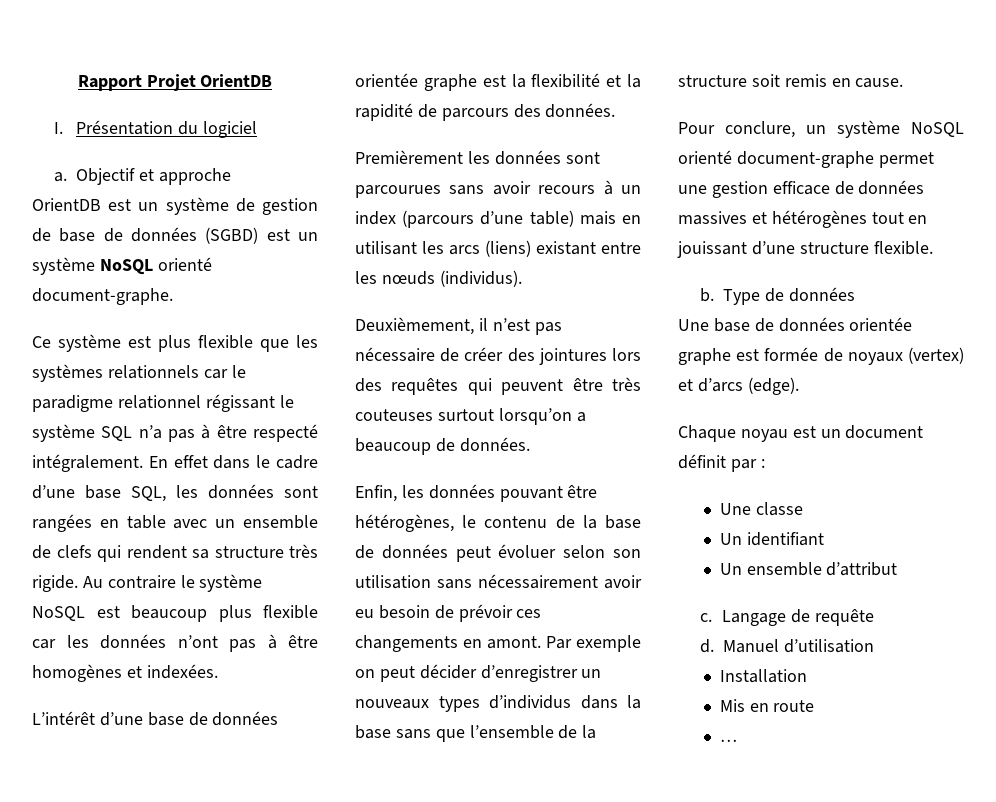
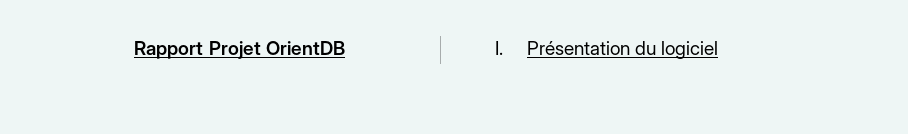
[53,168,231,185] [32,197,318,215] [32,227,319,244] [32,257,212,275] [32,288,173,305] [32,334,318,352] [32,364,246,382] [32,394,294,412] [32,424,319,442] [32,454,319,472] [32,484,318,502] [32,514,318,532] [32,544,318,562] [32,574,263,592] [32,605,318,622] [32,634,318,652] [32,664,218,682] [32,711,279,726] [355,73,641,91] [355,103,616,121] [355,150,600,165] [355,180,641,198] [355,210,641,228] [355,240,641,257] [355,270,522,287] [355,317,562,335] [355,347,641,365] [355,377,641,395] [355,408,586,425] [355,437,530,455] [355,484,598,502] [355,514,641,532] [355,544,641,562] [355,574,642,589] [355,604,542,622] [355,635,641,652] [355,664,602,682] [355,695,641,712] [355,725,597,742] [678,74,904,88] [678,120,964,138] [678,150,934,168] [678,180,925,198] [678,210,928,228] [677,241,933,258] [699,287,855,305] [678,317,913,332] [678,347,964,365] [678,377,799,395] [678,425,924,442] [678,454,765,472] [719,502,803,516] [719,532,824,546] [719,562,898,576] [699,609,874,626] [699,639,874,653] [719,669,807,683] [719,699,815,712] [719,739,737,742] // a. Objectif et approche // OrientDB est un système de gestion de base de données (SGBD) est un système NoSQL orienté document-graphe. // Ce système est plus flexible que les systèmes relationnels car le paradigme relationnel régissant le système SQL n’a pas à être respecté intégralement. En effet dans le cadre d’une base SQL, les données sont rangées en table avec un ensemble de clefs qui rendent sa structure très rigide. Au contraire le système NoSQL est beaucoup plus flexible car les données n’ont pas à être homogènes et indexées. // L’intérêt d’une base de données orientée graphe est la flexibilité et la rapidité de parcours des données. // Premièrement les données sont parcourues sans avoir recours à un index (parcours d’une table) mais en utilisant les arcs (liens) existant entre les nœuds (individus). // Deuxièmement, il n’est pas nécessaire de créer des jointures lors des requêtes qui peuvent être très couteuses surtout lorsqu’on a beaucoup de données. // Enfin, les données pouvant être hétérogènes, le contenu de la base de données peut évoluer selon son utilisation sans nécessairement avoir eu besoin de prévoir ces changements en amont. Par exemple on peut décider d’enregistrer un nouveaux types d’individus dans la base sans que l’ensemble de la structure soit remis en cause. // Pour conclure, un système NoSQL orienté document-graphe permet une gestion efficace de données massives et hétérogènes tout en jouissant d’une structure flexible. // b. Type de données // Une base de données orientée graphe est formée de noyaux (vertex) et d’arcs (edge). // Chaque noyau est un document définit par : // Une classe // Un identifiant // Un ensemble d’attribut // c. Langage de requête // d. Manuel d’utilisation // Installation // Mis en route // … -> (719, 50) none

